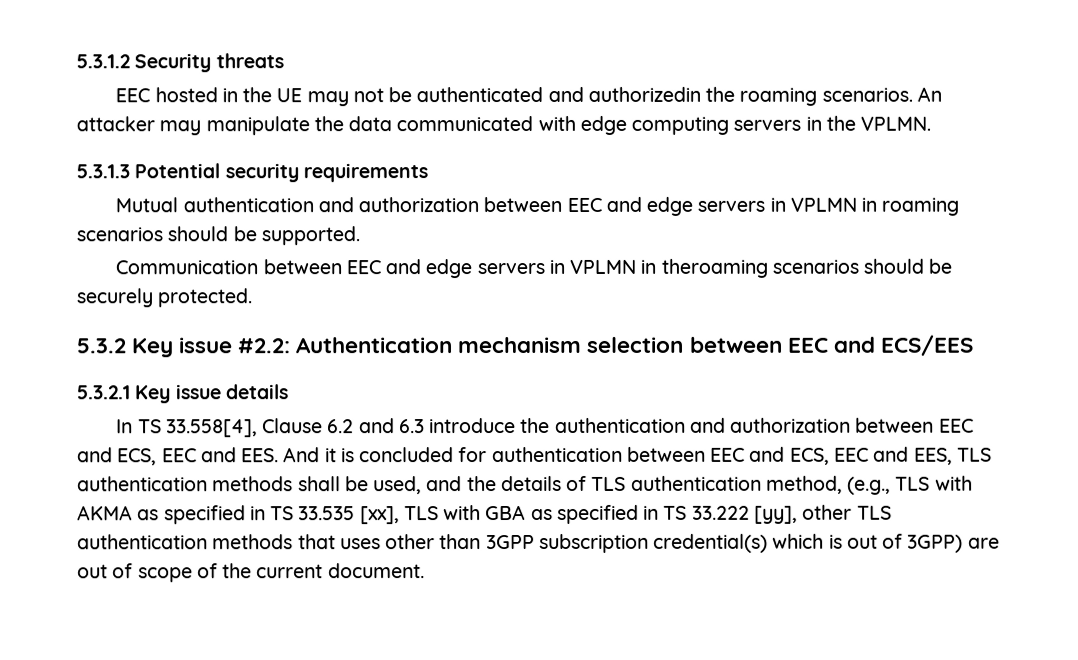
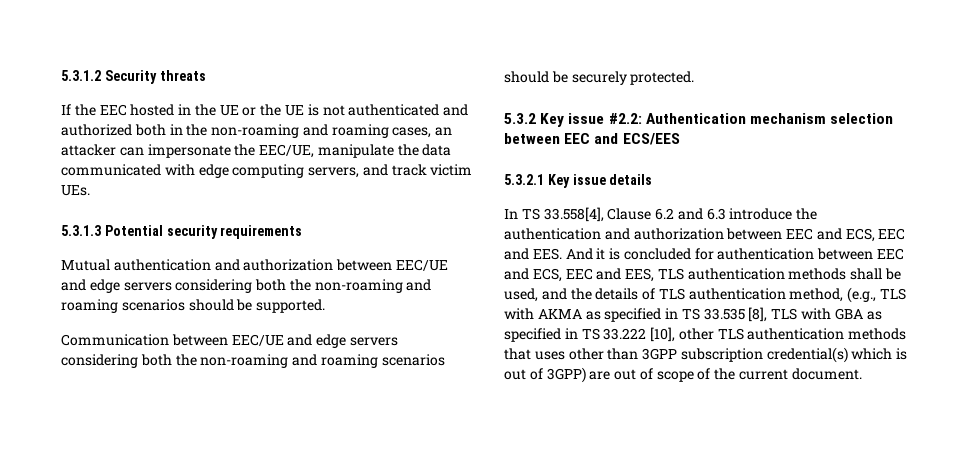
(284, 61) none -> [61,104,96,116] If the
[306,86,942,107] [76,116,202,136] may not be authenticated and authorizedin the roaming scenarios. An attacker may -> [242,104,469,116] [61,124,453,138] [61,144,315,158] or the UE is not authenticated and authorized both in the non-roaming and roaming cases, an attacker can impersonate the EEC/UE,
[733,115,932,131] servers in the VPLMN. -> [308,164,473,178] [61,185,90,196] servers, and track victim UEs.
[566,196,878,216] EEC and edge servers in VPLMN in -> [395,259,448,271] [61,279,432,293] EEC/UE and edge servers considering both the non-roaming and
[345,258,768,279] EEC and edge servers in VPLMN in theroaming -> [231,334,398,348] [61,354,378,368] EEC/UE and edge servers considering both the non-roaming and roaming
[359,506,400,525] [xx], -> [748,307,768,322] [8],
[753,505,798,524] [yy], -> [650,327,676,342] [10],

